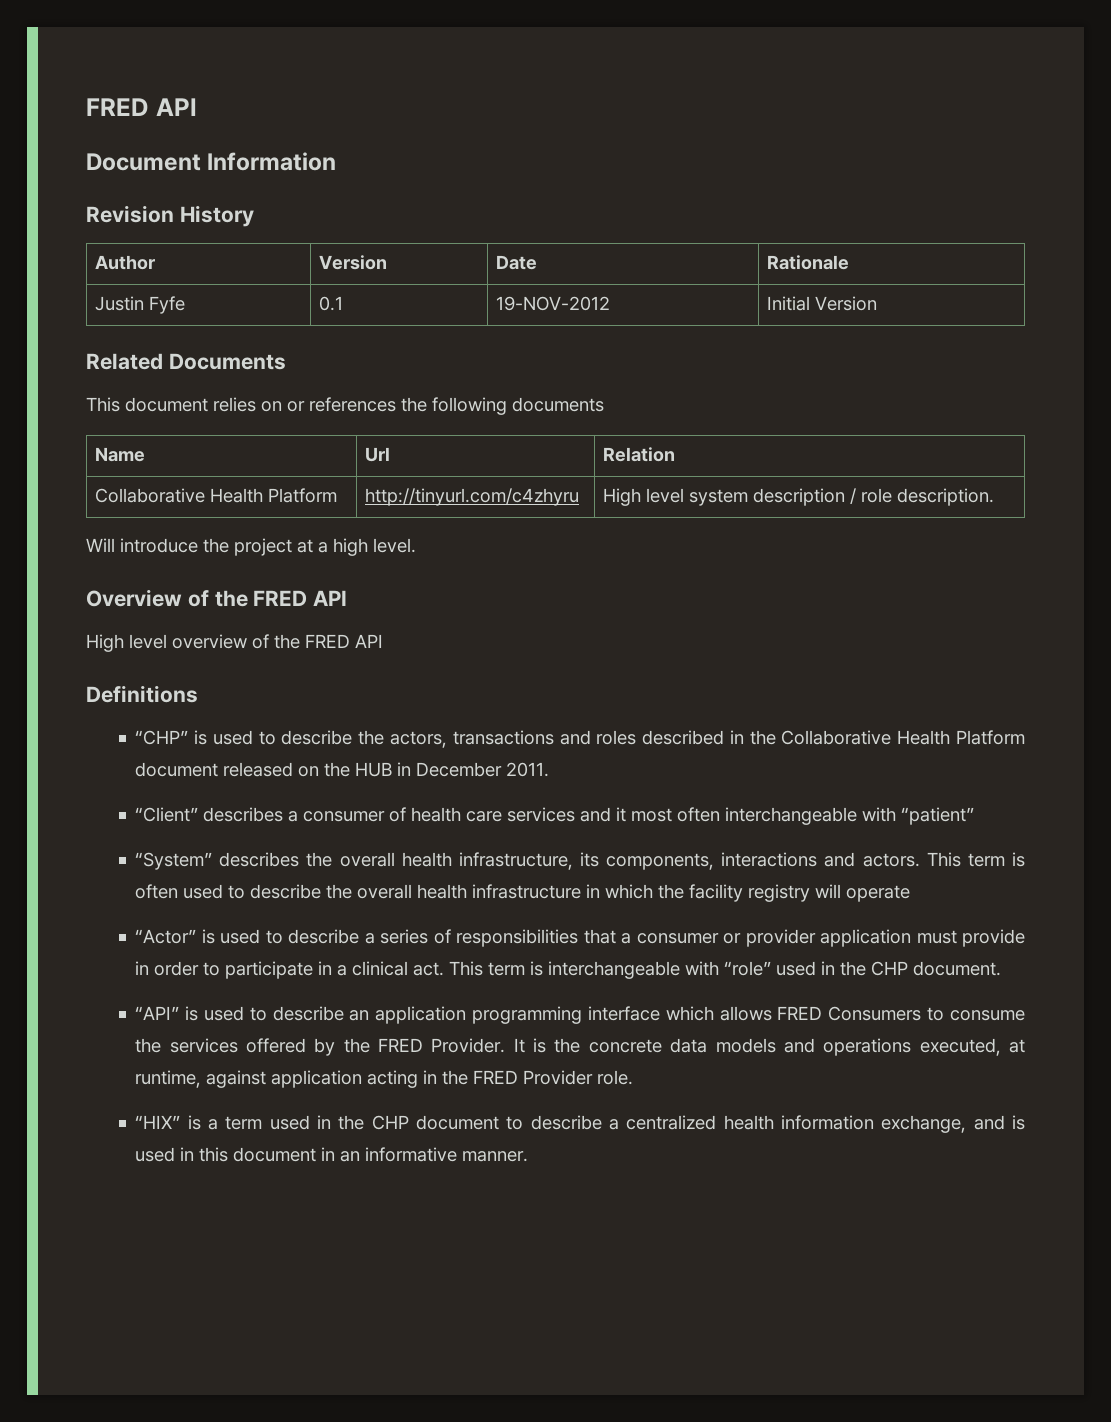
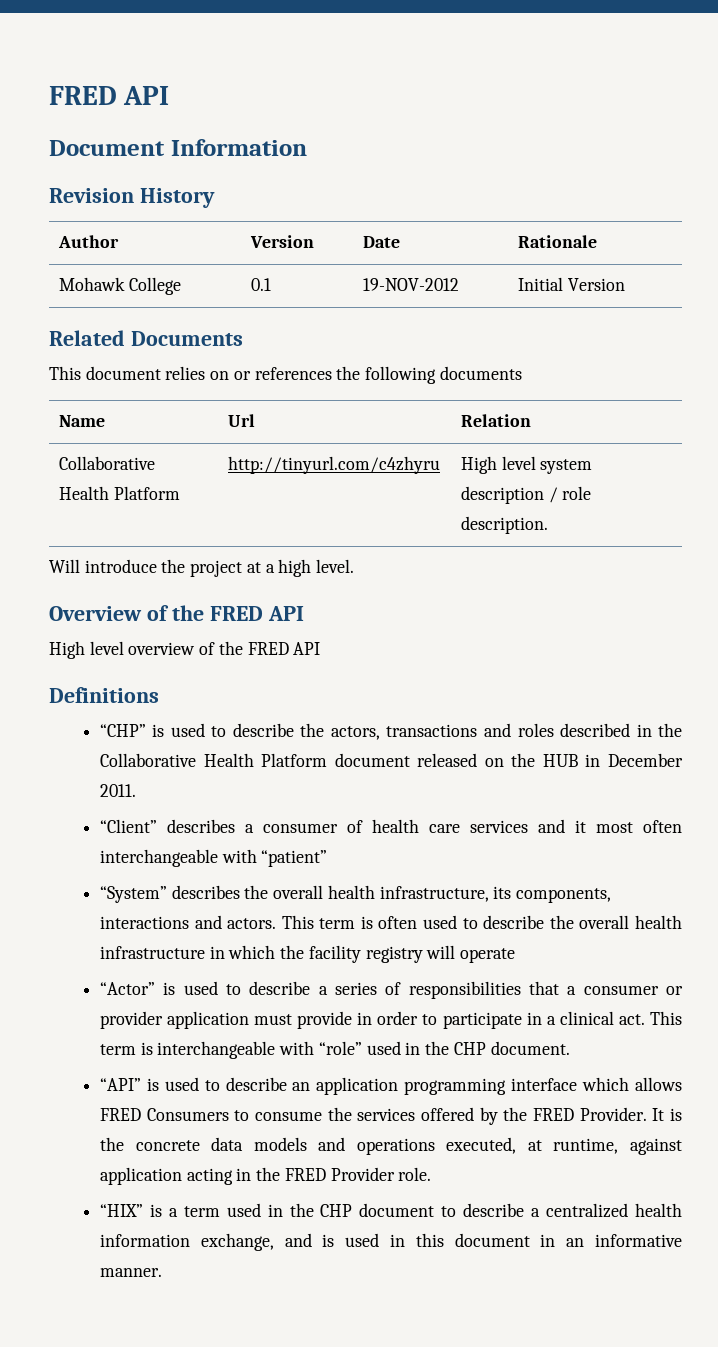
[94,296,185,314] Justin Fyfe -> [58,277,181,295] Mohawk College

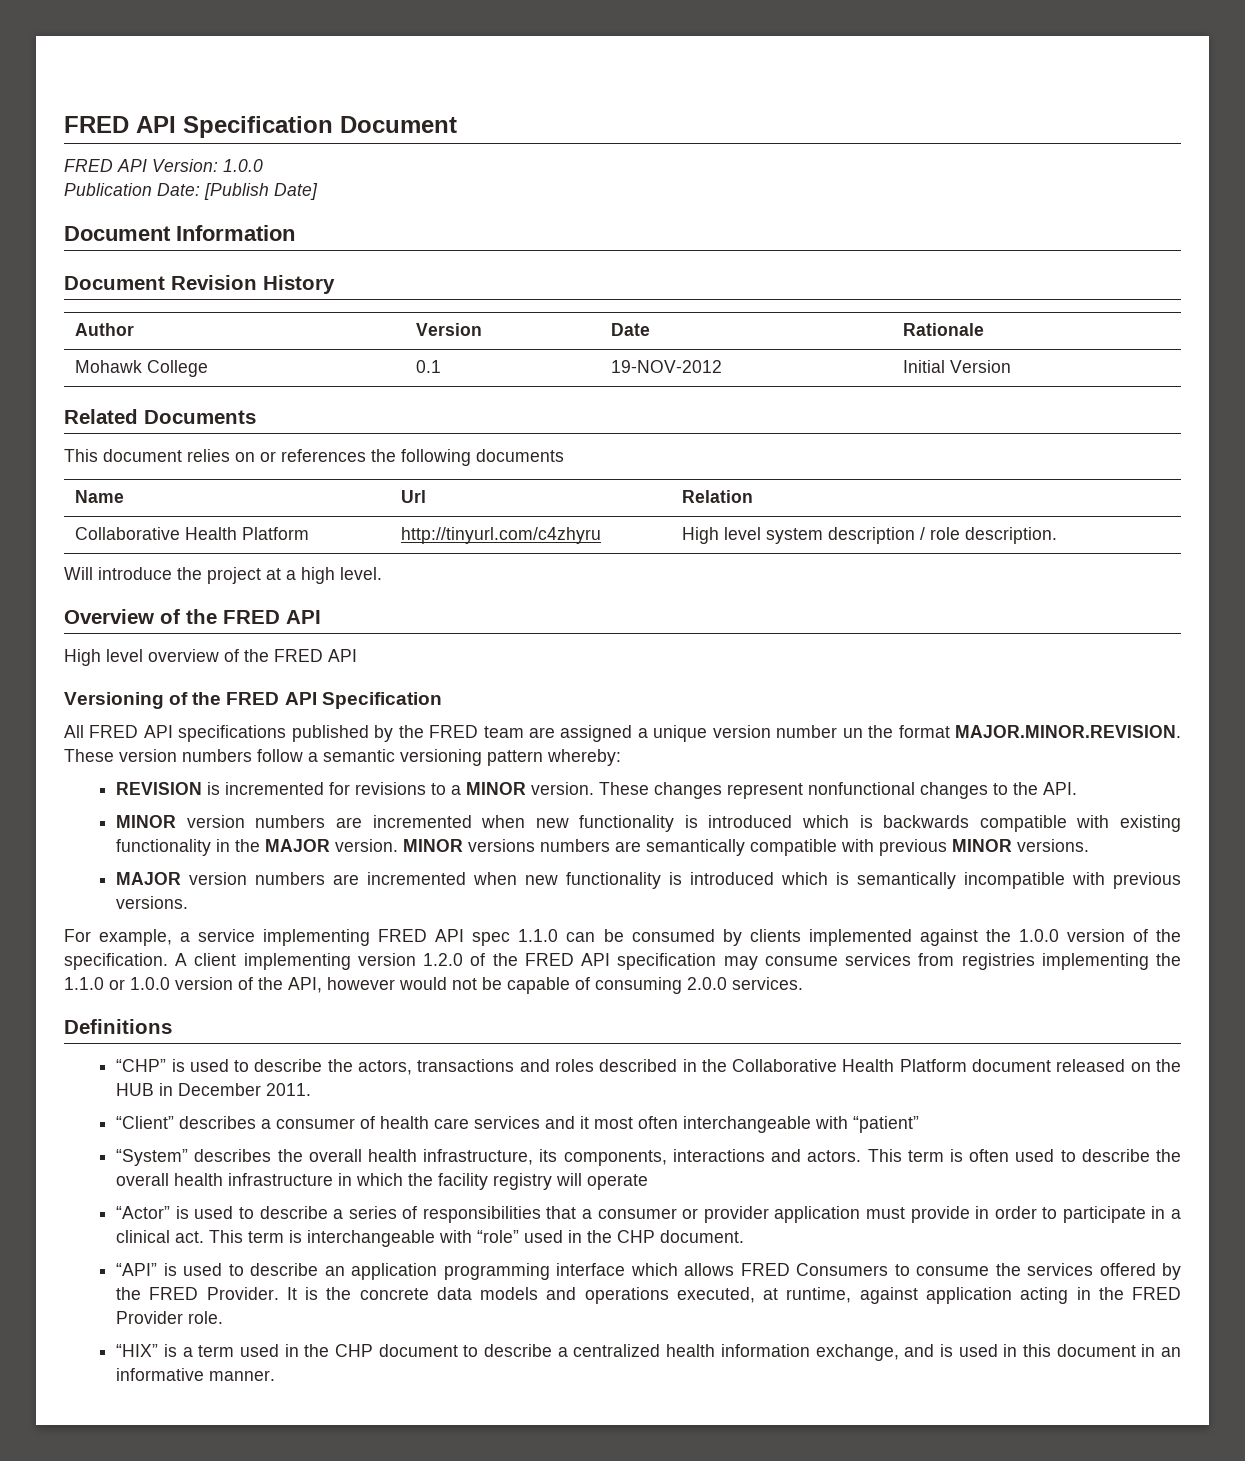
[49,86,170,105] FRED API -> [64,116,457,138] [64,159,263,172] [64,183,318,200] FRED API Specification Document // FRED API Version: 1.0.0 // Publication Date: [Publish Date]
(307, 147) none -> [64,276,165,290] Document
(321, 648) none -> [64,692,442,709] [64,725,1182,742] [64,749,621,766] [116,782,1078,799] [116,815,1182,832] [116,839,1090,856] [116,872,1181,889] [116,896,189,909] [64,929,1181,946] [64,953,1182,970] [64,977,803,994] // Versioning of the FRED API Specification // All FRED API specifications published by the FRED team are assigned a unique version number un the format MAJOR.MINOR.REVISION. These version numbers follow a semantic versioning pattern whereby: // REVISION is incremented for revisions to a MINOR version. These changes represent nonfunctional changes to the API. // MINOR version numbers are incremented when new functionality is introduced which is backwards compatible with existing functionality in the MAJOR version. MINOR versions numbers are semantically compatible with previous MINOR versions. // MAJOR version numbers are incremented when new functionality is introduced which is semantically incompatible with previous versions. // For example, a service implementing FRED API spec 1.1.0 can be consumed by clients implemented against the 1.0.0 version of the specification. A client implementing version 1.2.0 of the FRED API specification may consume services from registries implementing the 1.1.0 or 1.0.0 version of the API, however would not be capable of consuming 2.0.0 services.

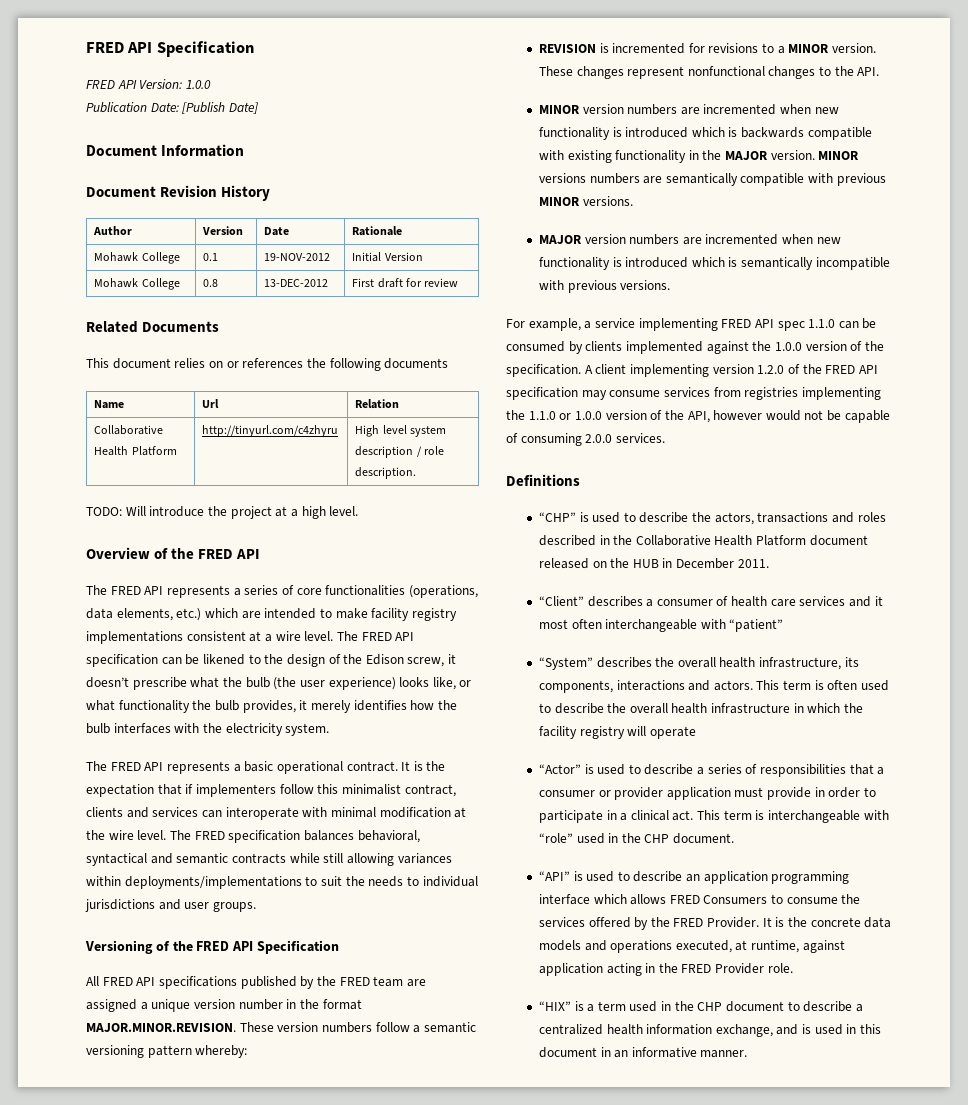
[64,116,457,138] FRED API Specification Document -> [86,41,254,57] FRED API Specification
(1012, 366) none -> [94,278,180,290] [203,279,219,287] [264,279,329,287] [352,278,459,288] // Mohawk College | 0.8 | 13-DEC-2012 | First draft for review
(1058, 535) none -> [86,507,122,516] TODO:
[64,649,357,666] High level overview of the FRED API -> [86,585,478,598] [86,608,457,621] [86,631,415,644] [86,654,457,667] [86,677,472,690] [86,700,457,713] [86,723,330,736] [86,761,446,774] [86,784,456,797] [86,807,467,820] [86,830,420,843] [86,853,452,866] [86,876,478,889] [85,899,256,912] The FRED API represents a series of core functionalities (operations, data elements, etc.) which are intended to make facility registry implementations consistent at a wire level. The FRED API specification can be likened to the design of the Edison screw, it doesn’t prescribe what the bulb (the user experience) looks like, or what functionality the bulb provides, it merely identifies how the bulb interfaces with the electricity system. // The FRED API represents a basic operational contract. It is the expectation that if implementers follow this minimalist contract, clients and services can interoperate with minimal modification at the wire level. The FRED specification balances behavioral, syntactical and semantic contracts while still allowing variances within deployments/implementations to suit the needs to individual jurisdictions and user groups.
[842,728,863,738] un -> [286,999,297,1009] in

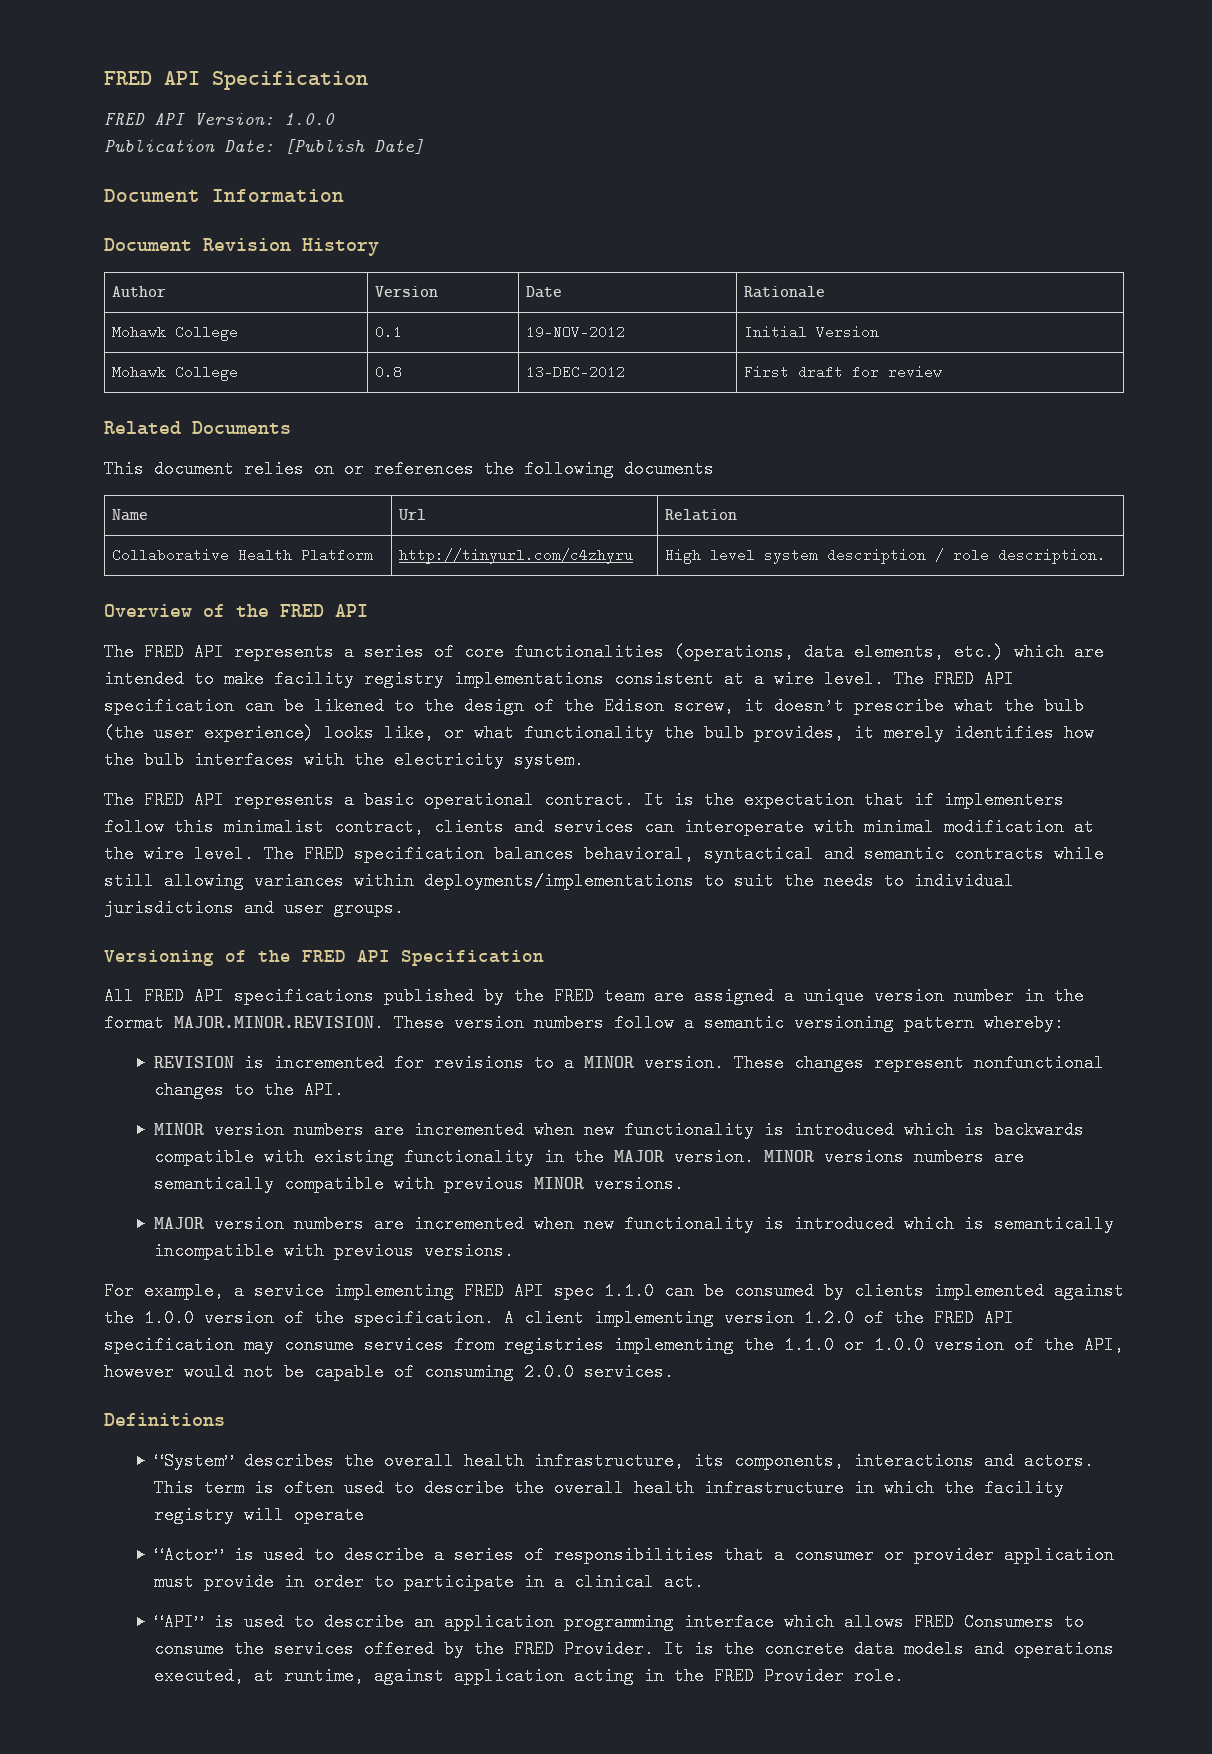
[86,506,359,519] // TODO: Will introduce the project at a high level. -> (1107, 556) none
[538,512,886,525] [538,535,868,546] [538,558,769,569] [538,596,883,607] [538,619,784,632] // “CHP” is used to describe the actors, transactions and roles described in the Collaborative Health Platform document released on the HUB in December 2011. // “Client” describes a consumer of health care services and it most often interchangeable with “patient” -> (225, 1419) none
[697,810,889,823] [538,833,735,844] This term is interchangeable with “role” used in the CHP document. -> (705, 1582) none
[538,1001,864,1012] [538,1024,882,1037] [538,1047,748,1058] // “HIX” is a term used in the CHP document to describe a centralized health information exchange, and is used in this document in an informative manner. -> (905, 1676) none

